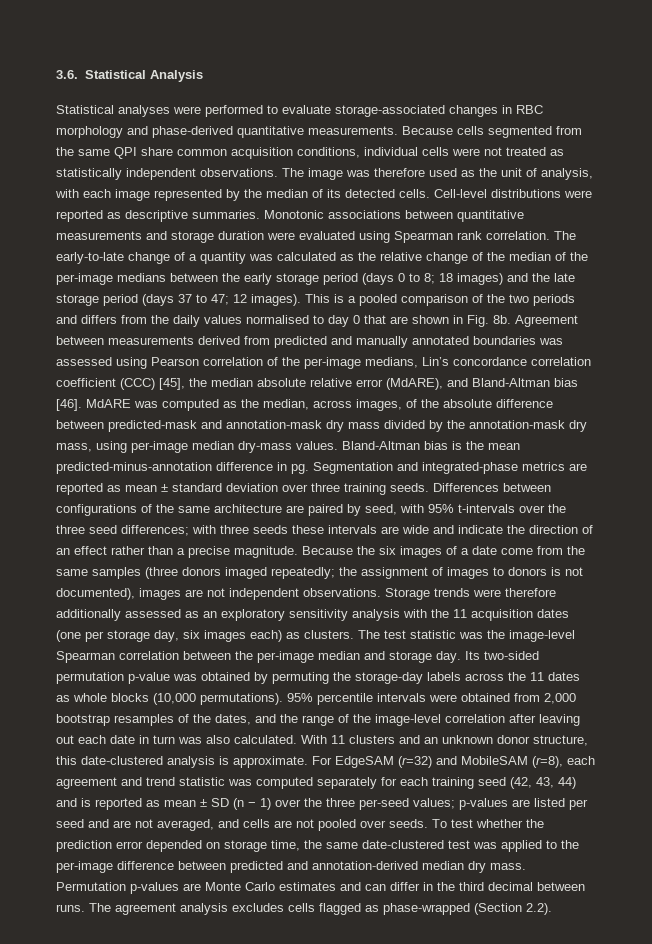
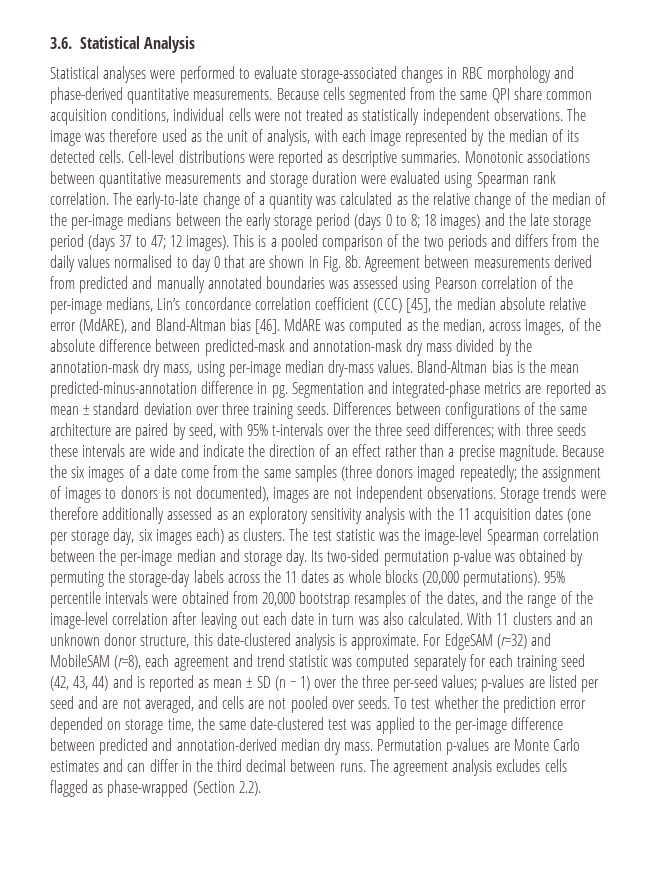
[153,693,196,705] (10,000 -> [422,571,460,586] (20,000
[544,693,576,704] 2,000 -> [261,592,295,606] 20,000

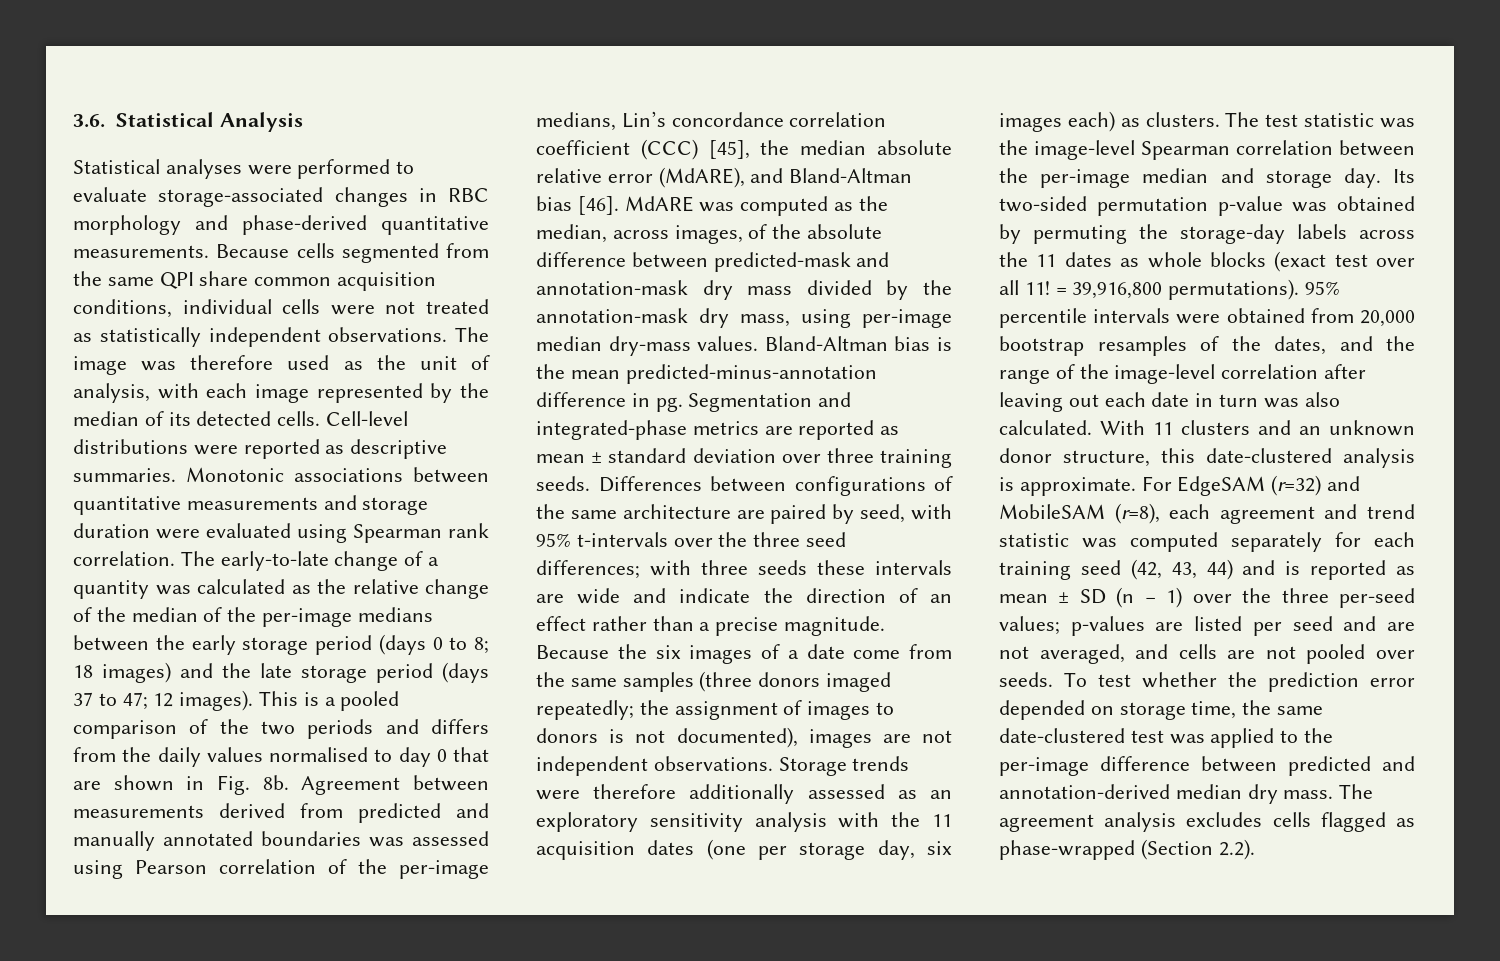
[422,571,460,586] (20,000 -> [1274,251,1415,272] [999,280,1163,299] (exact test over all 11! = 39,916,800
[377,738,581,755] [50,759,366,772] Permutation p-values are Monte Carlo estimates and can differ in the third decimal between runs. -> (1334, 794) none

